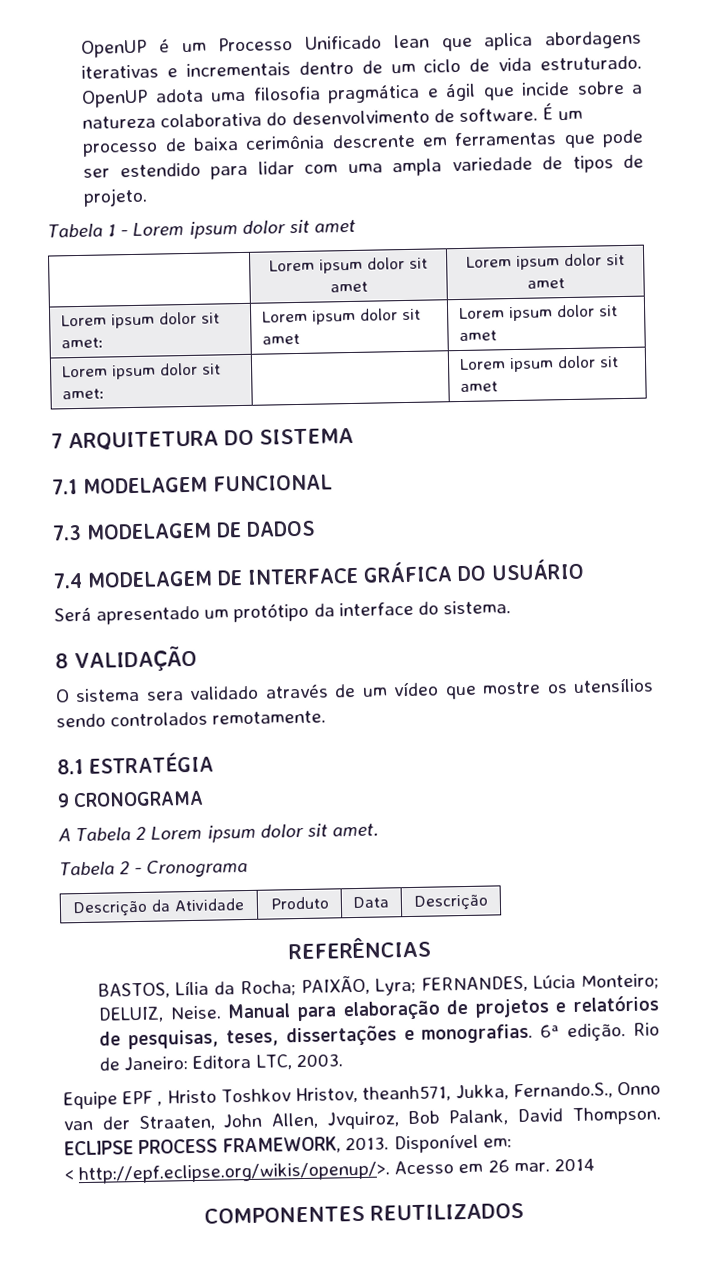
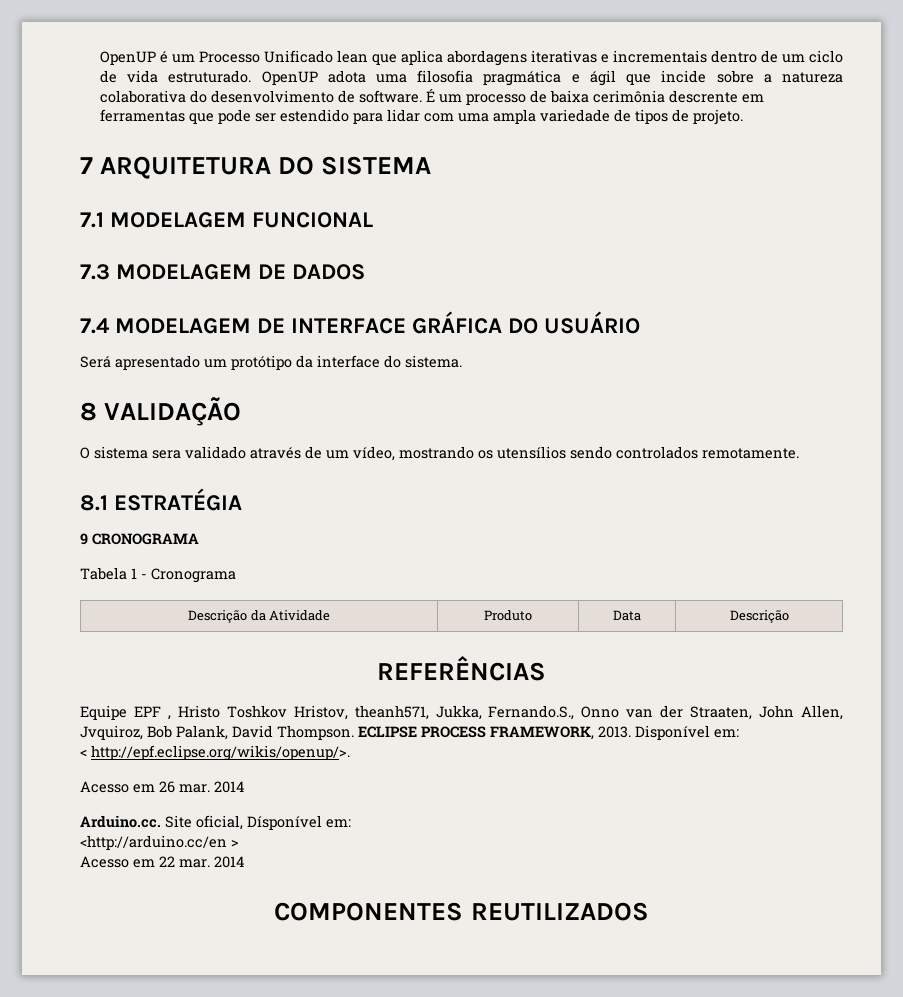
[47,219,356,239] [269,257,428,274] [329,281,368,293] [466,253,625,270] [526,278,565,289] [61,311,221,329] [61,337,105,349] [262,308,422,325] [262,333,301,345] [459,304,619,322] [459,330,498,342] [62,362,222,380] [62,388,106,400] [459,355,620,373] [460,381,499,392] // Tabela 1 - Lorem ipsum dolor sit amet // | Lorem ipsum dolor sit amet | Lorem ipsum dolor sit amet // Lorem ipsum dolor sit amet: | Lorem ipsum dolor sit amet | Lorem ipsum dolor sit amet // Lorem ipsum dolor sit amet: | | Lorem ipsum dolor sit amet -> (743, 117) none
[393,681,542,700] vídeo que mostre -> [353,446,474,461] vídeo, mostrando
[58,823,379,843] [59,861,131,876] A Tabela 2 Lorem ipsum dolor sit amet. // Tabela 2 -> [80,567,137,580] Tabela 1
[98,973,659,999] [98,995,659,1023] [99,1022,660,1050] [99,1053,343,1071] // BASTOS, Lília da Rocha; PAIXÃO, Lyra; FERNANDES, Lúcia Monteiro; DELUIZ, Neise. Manual para elaboração de projetos e relatórios de pesquisas, teses, dissertações e monografias. 6ª edição. Rio de Janeiro: Editora LTC, 2003. -> (546, 668) none
(391, 1173) none -> (350, 753) //
(595, 1164) none -> [80,815,351,830] [80,835,239,850] [80,856,244,868] // Arduino.cc. Site oficial, Dísponível em: // <http://arduino.cc/en > // Acesso em 22 mar. 2014

